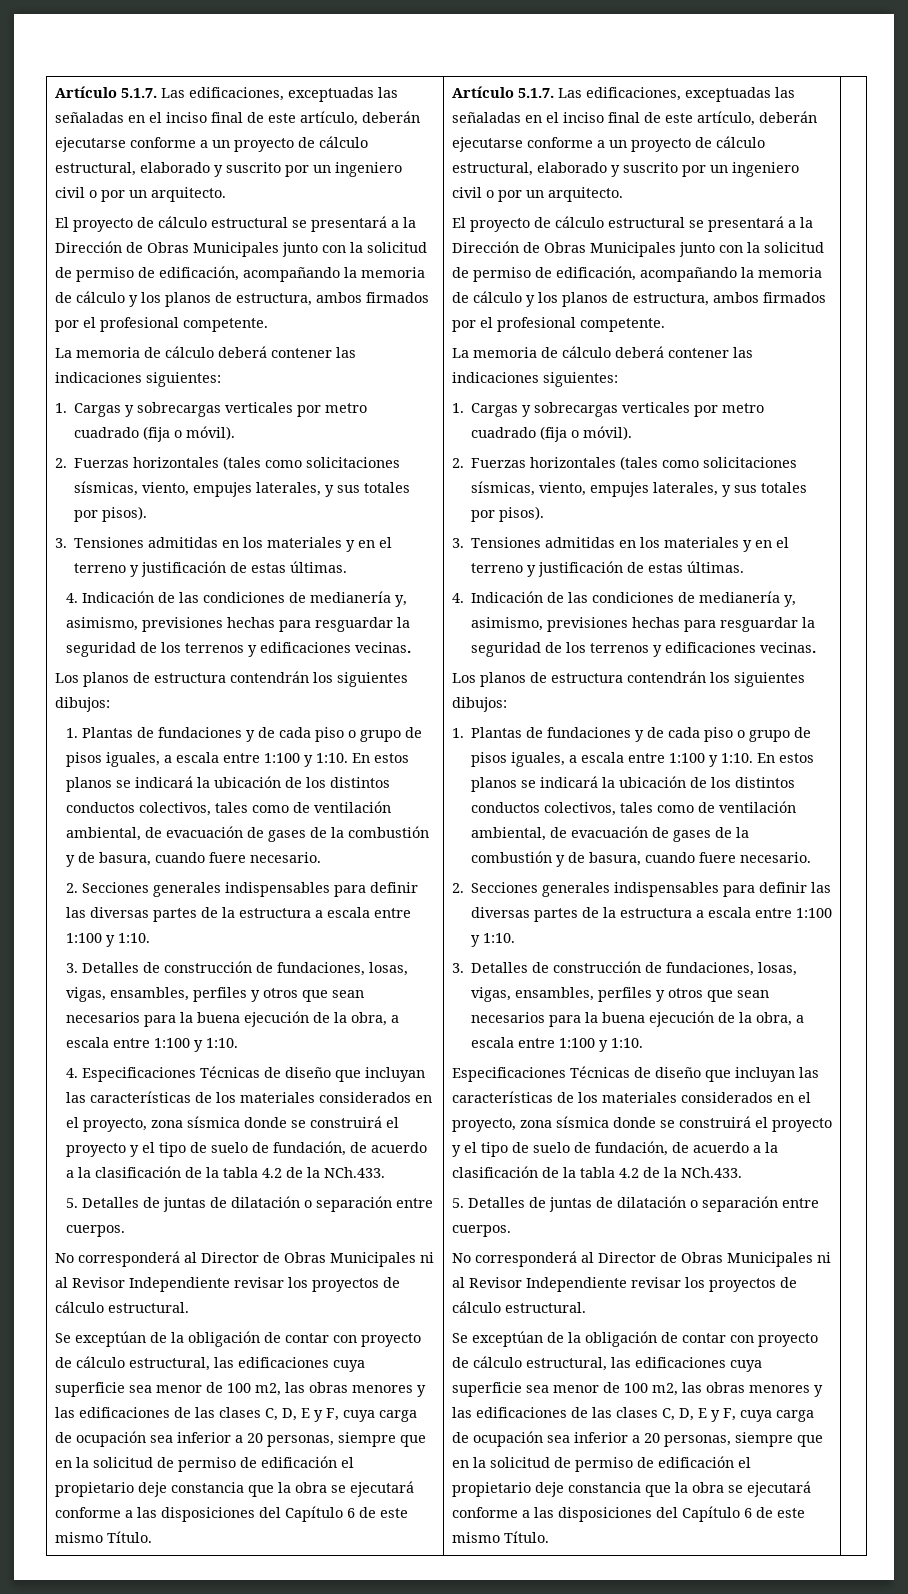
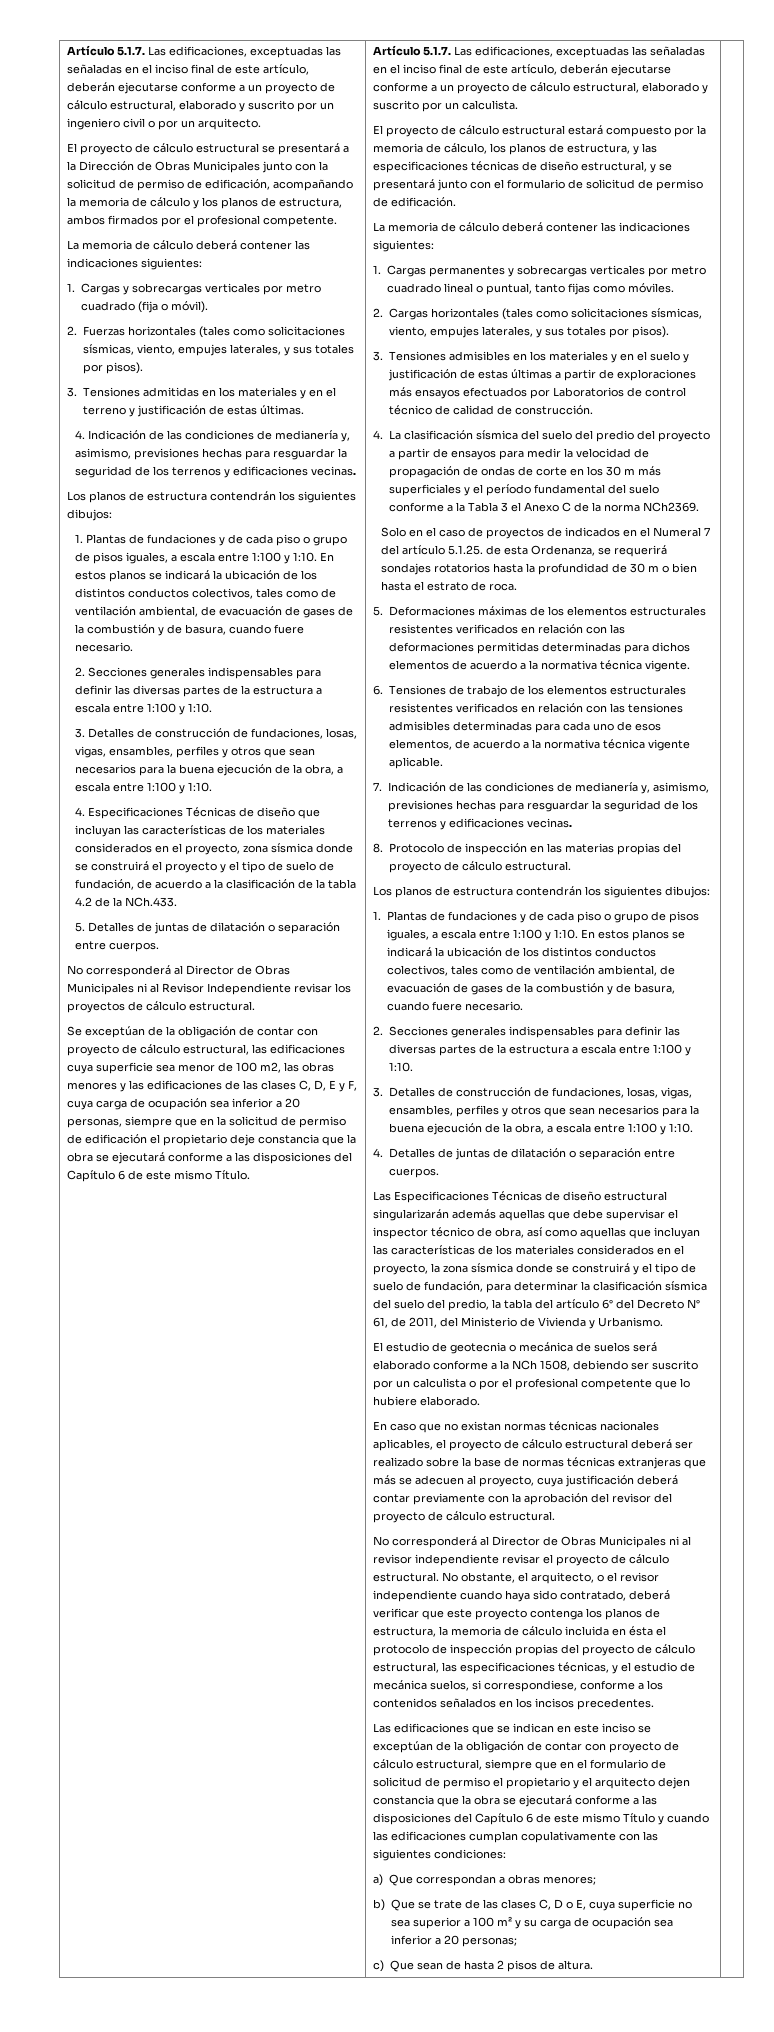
[731,162,799,177] [451,187,623,202] [451,216,813,232] [451,241,824,257] [451,266,822,282] [451,291,826,307] [451,317,665,332] ingeniero civil o por un arquitecto. // El proyecto de cálculo estructural se presentará a la Dirección de Obras Municipales junto con la solicitud de permiso de edificación, acompañando la memoria de cálculo y los planos de estructura, ambos firmados por el profesional competente. -> [462,100,519,110] [373,125,707,137] [373,143,658,155] [373,161,673,173] [373,179,704,191] [373,197,457,207] calculista. // El proyecto de cálculo estructural estará compuesto por la memoria de cálculo, los planos de estructura, y las especificaciones técnicas de diseño estructural, y se presentará junto con el formulario de solicitud de permiso de edificación.
[521,402,764,417] [470,426,632,442] [451,458,526,468] y sobrecargas verticales por metro cuadrado (fija o móvil). // 2. Fuerzas -> [428,265,706,277] [386,283,674,295] [373,308,428,320] permanentes y sobrecargas verticales por metro cuadrado lineal o puntual, tanto fijas como móviles. // 2. Cargas
[544,537,789,552] [470,561,744,577] [451,593,464,603] admitidas en los materiales y en el terreno y justificación de estas últimas. // 4. -> [448,351,689,363] [387,369,696,381] [388,387,686,399] [388,405,593,415] [373,430,710,442] [388,448,649,460] [388,466,661,478] [388,484,659,496] [388,502,699,512] [381,527,711,539] [381,545,668,557] [381,563,698,575] [381,581,518,591] [373,606,706,616] [388,624,625,634] [388,642,690,654] [388,660,690,672] [373,685,686,697] [388,703,683,713] [388,721,661,733] [388,739,690,751] [388,757,443,769] [373,782,383,791] admisibles en los materiales y en el suelo y justificación de estas últimas a partir de exploraciones más ensayos efectuados por Laboratorios de control técnico de calidad de construcción. // 4. La clasificación sísmica del suelo del predio del proyecto a partir de ensayos para medir la velocidad de propagación de ondas de corte en los 30 m más superficiales y el período fundamental del suelo conforme a la Tabla 3 el Anexo C de la norma NCh2369. // Solo en el caso de proyectos de indicados en el Numeral 7 del artículo 5.1.25. de esta Ordenanza, se requerirá sondajes rotatorios hasta la profundidad de 30 m o bien hasta el estrato de roca. // 5. Deformaciones máximas de los elementos estructurales resistentes verificados en relación con las deformaciones permitidas determinadas para dichos elementos de acuerdo a la normativa técnica vigente. // 6. Tensiones de trabajo de los elementos estructurales resistentes verificados en relación con las tensiones admisibles determinadas para cada uno de esos elementos, de acuerdo a la normativa técnica vigente aplicable. // 7.
(816, 647) none -> [373,843,681,855] [388,861,571,873] // 8. Protocolo de inspección en las materias propias del proyecto de cálculo estructural.
[451,1066,701,1082] Especificaciones Técnicas de diseño -> [373,1148,675,1160] [388,1168,439,1178] [373,1191,668,1203] [373,1209,679,1221] [373,1227,627,1239] 4. Detalles de juntas de dilatación o separación entre cuerpos. // Las Especificaciones Técnicas de diseño estructural singularizarán además aquellas que debe supervisar el inspector técnico de obra, así como aquellas
[519,1116,832,1132] [451,1141,778,1157] [451,1166,742,1178] [451,1196,819,1212] [451,1225,511,1237] [451,1251,831,1267] [451,1277,797,1292] [451,1301,586,1313] [451,1333,468,1343] zona sísmica donde se construirá el proyecto y el tipo de suelo de fundación, de acuerdo a la clasificación de la tabla 4.2 de la NCh.433. // 5. Detalles de juntas de dilatación o separación entre cuerpos. // No corresponderá al Director de Obras Municipales ni al Revisor Independiente revisar los proyectos de cálculo estructural. // Se -> [431,1263,697,1275] [373,1281,708,1293] [373,1299,701,1311] [373,1317,664,1329] [373,1342,658,1354] [373,1360,699,1371] [373,1378,691,1390] [373,1396,481,1406] [373,1421,660,1433] [373,1439,694,1451] [373,1457,707,1469] [373,1475,679,1487] [373,1493,673,1505] [373,1511,556,1523] [373,1536,692,1548] [373,1554,670,1566] [373,1572,660,1584] [373,1590,671,1602] [373,1608,661,1620] [373,1626,667,1637] [373,1644,696,1656] [373,1662,696,1674] [373,1680,664,1692] [373,1698,655,1710] [373,1723,652,1735] la zona sísmica donde se construirá y el tipo de suelo de fundación, para determinar la clasificación sísmica del suelo del predio, la tabla del artículo 6° del Decreto N° 61, de 2011, del Ministerio de Vivienda y Urbanismo. // El estudio de geotecnia o mecánica de suelos será elaborado conforme a la NCh 1508, debiendo ser suscrito por un calculista o por el profesional competente que lo hubiere elaborado. // En caso que no existan normas técnicas nacionales aplicables, el proyecto de cálculo estructural deberá ser realizado sobre la base de normas técnicas extranjeras que más se adecuen al proyecto, cuya justificación deberá contar previamente con la aprobación del revisor del proyecto de cálculo estructural. // No corresponderá al Director de Obras Municipales ni al revisor independiente revisar el proyecto de cálculo estructural. No obstante, el arquitecto, o el revisor independiente cuando haya sido contratado, deberá verificar que este proyecto contenga los planos de estructura, la memoria de cálculo incluida en ésta el protocolo de inspección propias del proyecto de cálculo estructural, las especificaciones técnicas, y el estudio de mecánica suelos, si correspondiese, conforme a los contenidos señalados en los incisos precedentes. // Las edificaciones que se indican en este inciso se
[610,1357,762,1372] [451,1382,823,1397] [451,1407,814,1422] [451,1431,823,1447] [451,1456,751,1472] [451,1482,564,1497] las edificaciones cuya superficie sea menor de 100 m2, las obras menores y las edificaciones de las clases C, D, E y F, cuya carga de ocupación sea inferior a 20 personas, siempre que en la solicitud de permiso de edificación el propietario deje -> [485,1759,667,1771] [373,1777,691,1789] siempre que en el formulario de solicitud de permiso el propietario y el arquitecto dejen
[503,1531,549,1543] Título. -> [623,1813,710,1825] [373,1831,659,1843] [373,1849,507,1861] [373,1874,596,1886] [373,1899,692,1911] [390,1916,673,1929] [390,1935,517,1947] [373,1960,593,1972] Título y cuando las edificaciones cumplan copulativamente con las siguientes condiciones: // a) Que correspondan a obras menores; // b) Que se trate de las clases C, D o E, cuya superficie no sea superior a 100 m² y su carga de ocupación sea inferior a 20 personas; // c) Que sean de hasta 2 pisos de altura.

